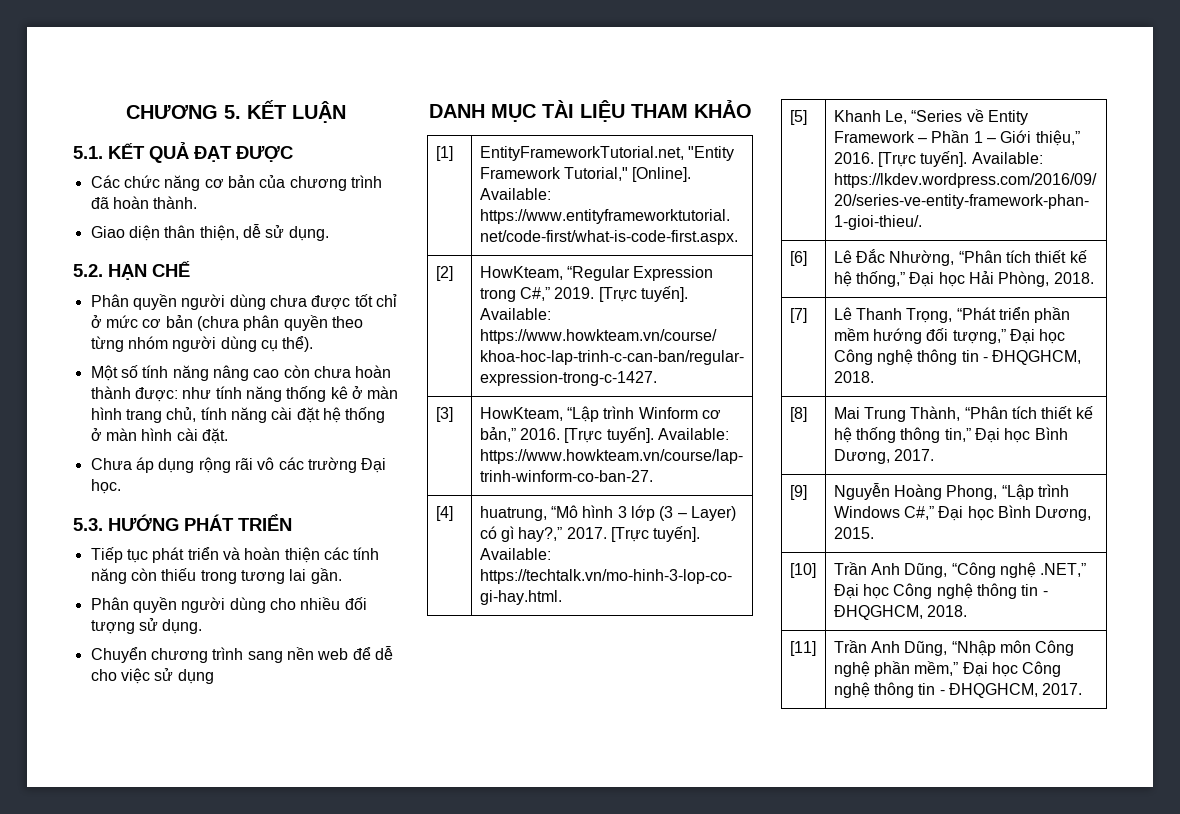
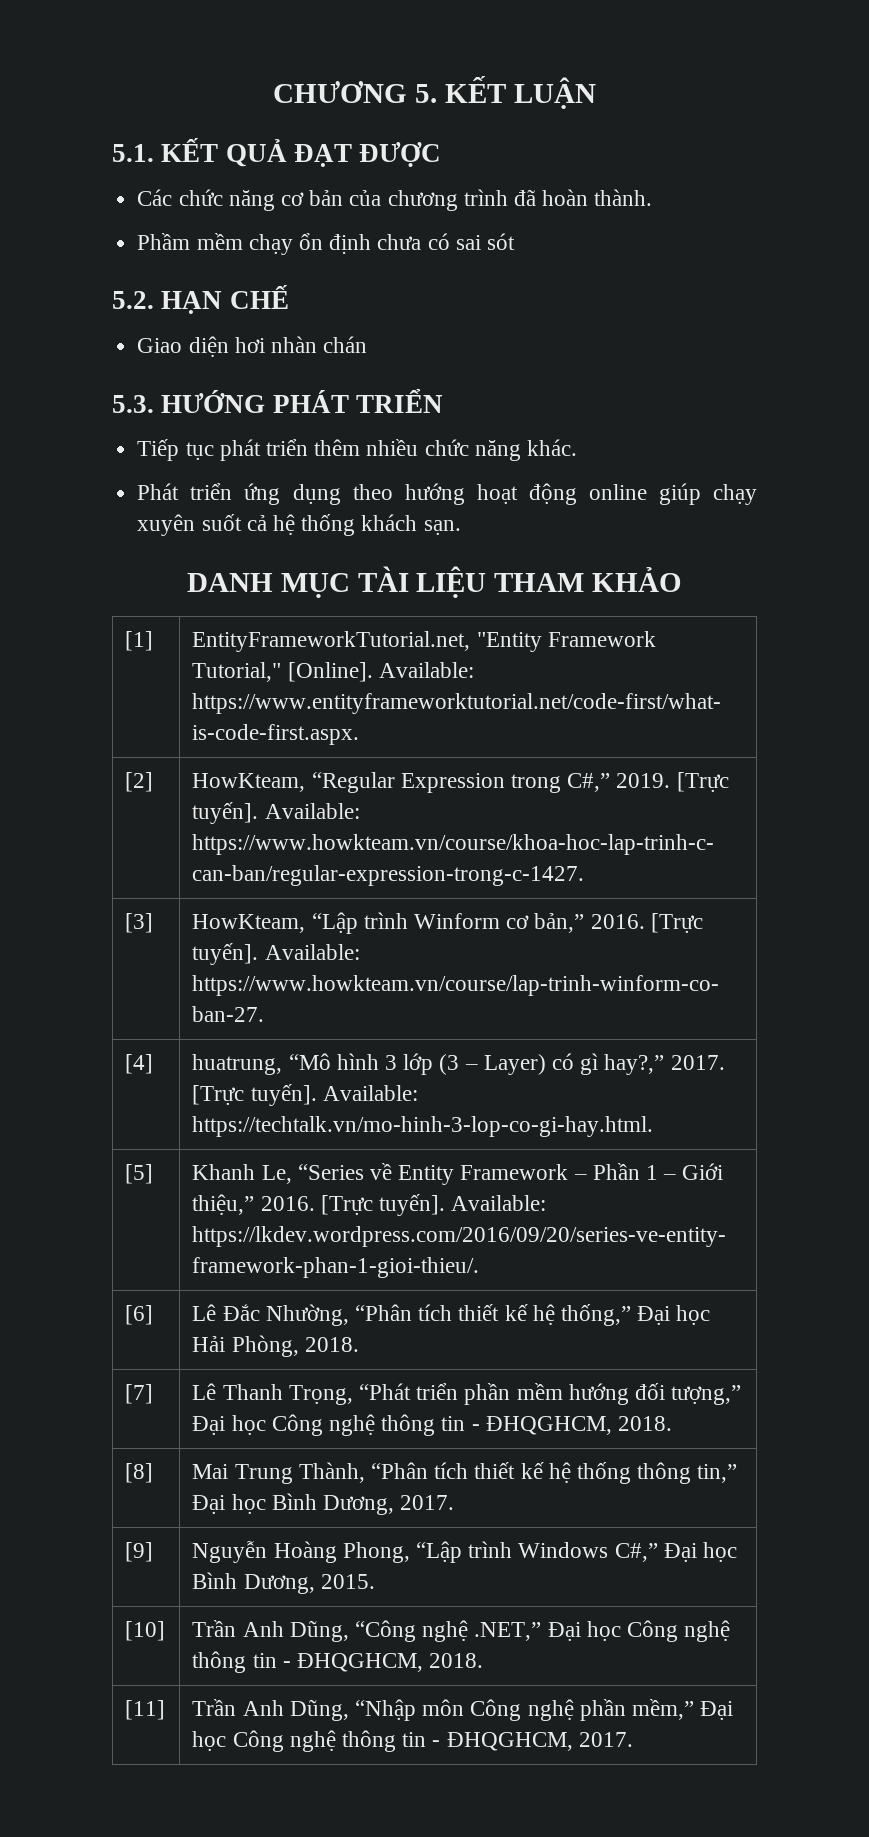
[90,224,329,241] [73,261,190,280] [90,294,397,310] [90,315,363,331] [90,336,314,352] [90,365,392,381] [90,386,399,402] [90,407,386,423] [90,428,228,444] [90,457,387,473] [90,479,121,494] Giao diện thân thiện, dễ sử dụng. // 5.2. HẠN CHẾ // Phân quyền người dùng chưa được tốt chỉ ở mức cơ bản (chưa phân quyền theo từng nhóm người dùng cụ thể). // Một số tính năng nâng cao còn chưa hoàn thành được: như tính năng thống kê ở màn hình trang chủ, tính năng cài đặt hệ thống ở màn hình cài đặt. // Chưa áp dụng rộng rãi vô các trường Đại học. -> [137,233,515,255] [112,285,289,314] [137,336,368,357] Phầm mềm chạy ổn định chưa có sai sót // 5.2. HẠN CHẾ // Giao diện hơi nhàn chán
[222,547,380,563] [90,568,342,584] [90,597,367,613] [90,618,203,634] [90,646,393,663] [90,668,214,684] và hoàn thiện các tính năng còn thiếu trong tương lai gần. // Phân quyền người dùng cho nhiều đối tượng sử dụng. // Chuyển chương trình sang nền web để dễ cho việc sử dụng -> [314,439,577,461] [137,483,757,505] [137,514,461,536] thêm nhiều chức năng khác. // Phát triển ứng dụng theo hướng hoạt động online giúp chạy xuyên suốt cả hệ thống khách sạn.

